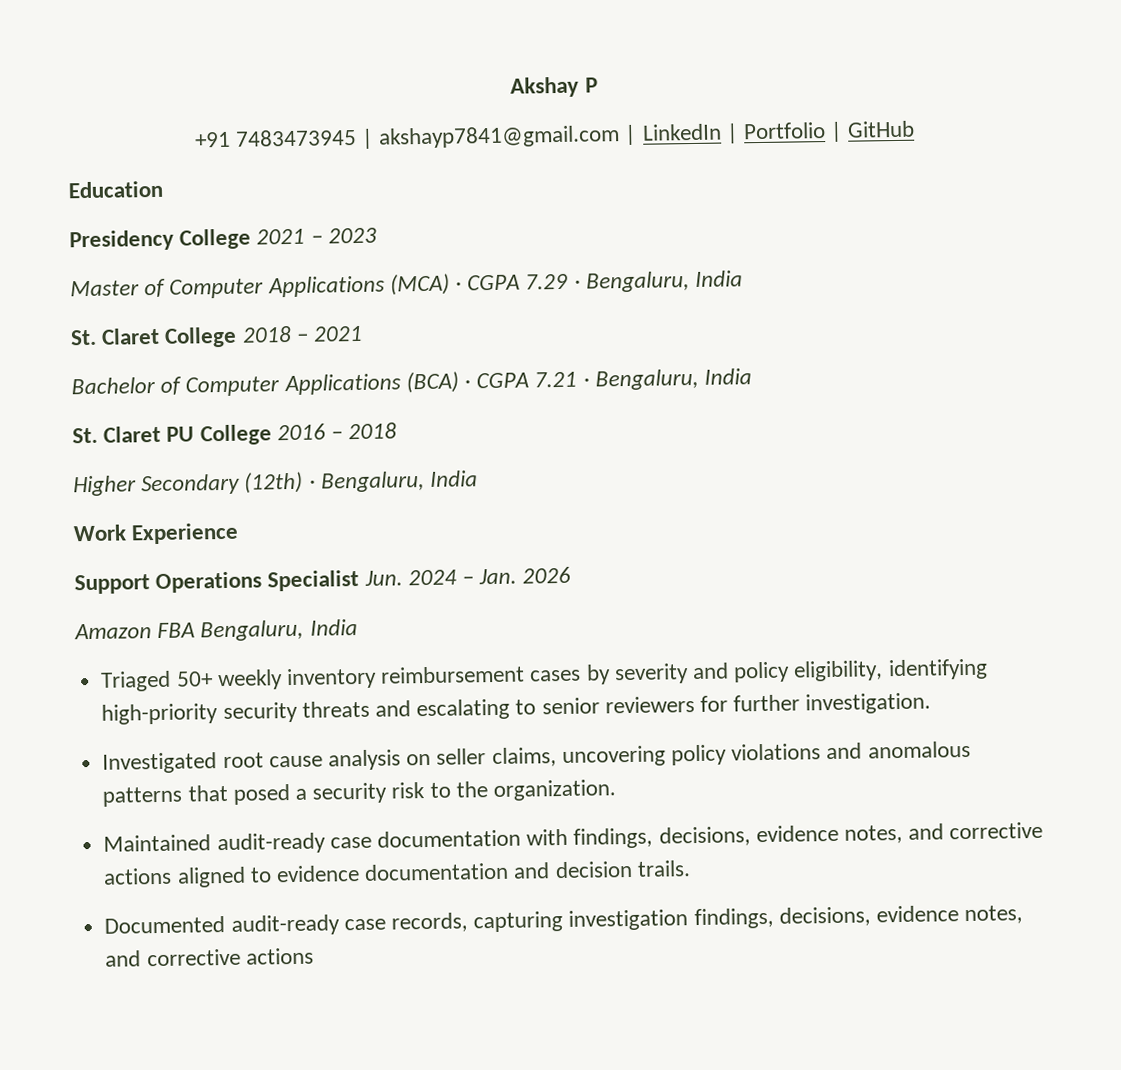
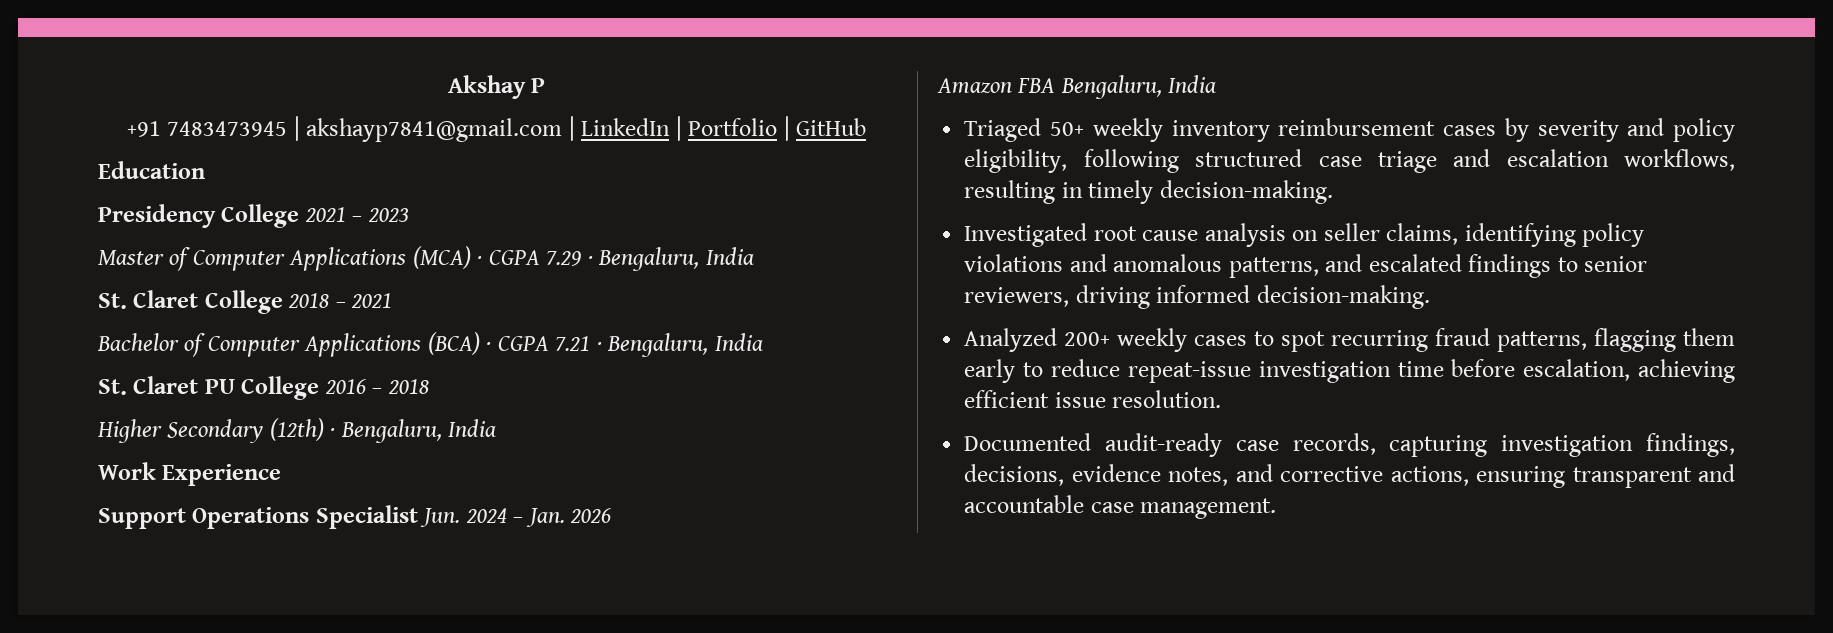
[887,658,988,681] [101,692,932,725] identifying high-priority security threats and escalating to senior reviewers for further investigation. -> [1083,149,1735,173] [964,180,1333,204] following structured case triage and escalation workflows, resulting in timely decision-making.
[561,745,666,768] uncovering -> [1464,223,1576,247] identifying
[102,779,616,807] [103,821,1044,855] [103,860,691,888] patterns that posed a security risk to the organization. // Maintained audit-ready case documentation with findings, decisions, evidence notes, and corrective actions aligned to evidence documentation and decision trails. -> [1228,254,1648,278] [964,285,1430,309] [964,328,1735,352] [964,359,1735,383] [964,390,1222,408] patterns, and escalated findings to senior reviewers, driving informed decision-making. // Analyzed 200+ weekly cases to spot recurring fraud patterns, flagging them early to reduce repeat-issue investigation time before escalation, achieving efficient issue resolution.
[245,947,314,965] actions -> [1390,464,1735,488] [964,495,1277,519] actions, ensuring transparent and accountable case management.

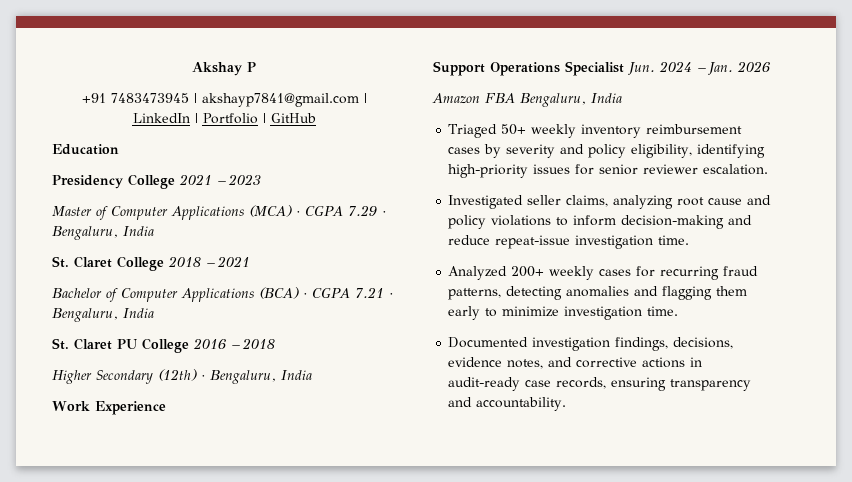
[1083,149,1735,173] [964,180,1333,204] [964,223,1645,247] [964,254,1648,278] [964,285,1430,309] following structured case triage and escalation workflows, resulting in timely decision-making. // Investigated root cause analysis on seller claims, identifying policy violations and anomalous patterns, and escalated findings to senior reviewers, driving informed decision-making. -> [697,144,766,158] [448,164,769,178] [448,195,772,209] [448,215,753,229] [448,235,690,249] identifying high-priority issues for senior reviewer escalation. // Investigated seller claims, analyzing root cause and policy violations to inform decision-making and reduce repeat-issue investigation time.
[1254,331,1326,352] to spot -> [636,266,656,277] for
(1588, 341) none -> [506,286,659,300] detecting anomalies and
[1051,359,1735,383] [964,390,1222,408] [964,433,1488,457] reduce repeat-issue investigation time before escalation, achieving efficient issue resolution. // Documented audit-ready case records, capturing -> [502,306,679,320] [448,337,529,348] minimize investigation time. // Documented
[1390,464,1735,488] [964,495,1277,519] actions, ensuring transparent and accountable case management. -> [642,357,703,368] [448,377,752,391] [448,397,567,411] actions in audit-ready case records, ensuring transparency and accountability.

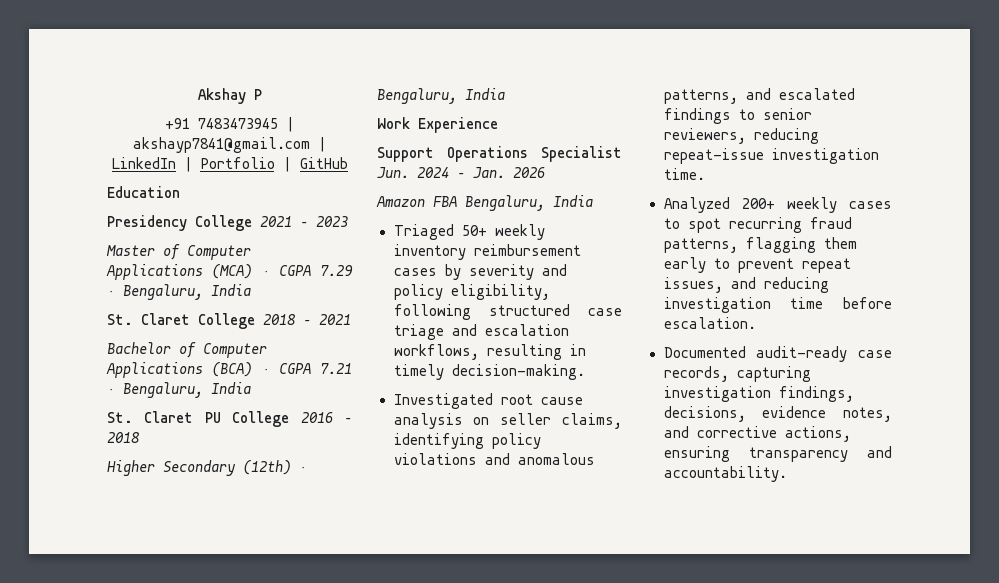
[697,144,766,158] [448,164,769,178] [448,195,772,209] [448,215,753,229] [448,235,491,245] identifying high-priority issues for senior reviewer escalation. // Investigated seller claims, analyzing root cause and policy violations to inform decision-making and reduce -> [393,304,622,320] [393,324,569,340] [393,344,586,360] [393,364,585,380] [393,393,583,409] [393,413,622,429] [393,433,541,449] [393,453,595,465] [663,88,855,104] [663,108,812,124] [663,128,819,144] following structured case triage and escalation workflows, resulting in timely decision-making. // Investigated root cause analysis on seller claims, identifying policy violations and anomalous patterns, and escalated findings to senior reviewers, reducing
[636,266,656,277] for -> [663,218,721,233] to spot
[506,286,659,300] detecting anomalies and -> (738, 245) none
[502,306,679,320] [448,337,529,348] minimize investigation time. // Documented -> [737,258,851,273] [663,277,829,293] [663,297,892,313] [663,317,756,329] [663,346,892,362] [663,366,811,382] prevent repeat issues, and reducing investigation time before escalation. // Documented audit-ready case records, capturing
[642,357,703,368] [448,377,607,391] actions in audit-ready case records, -> [784,426,851,442] actions,

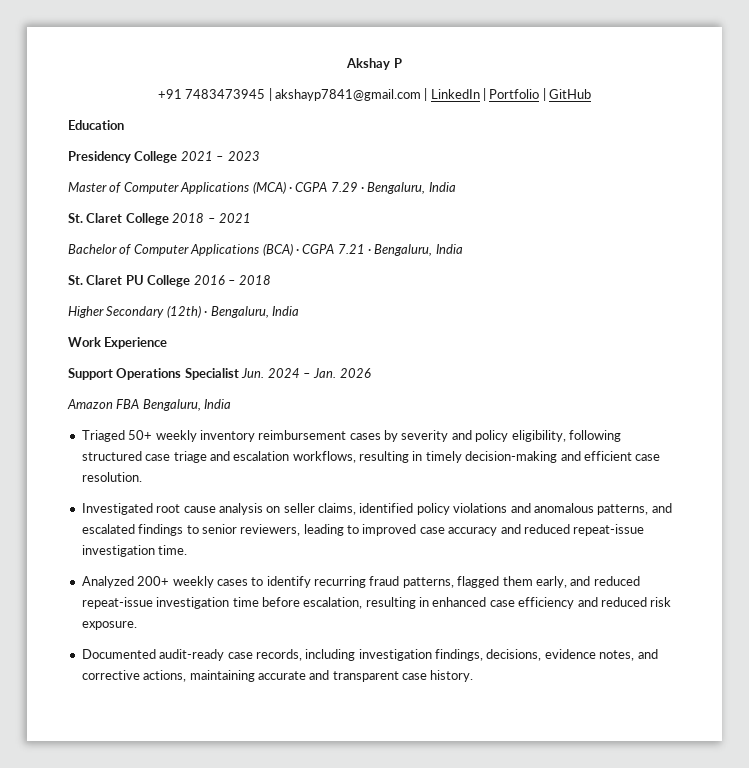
[451,364,585,380] decision-making. -> [465,451,661,463] [81,472,142,482] decision-making and efficient case resolution.
[393,433,484,449] identifying -> [359,503,414,513] identified
[753,128,819,144] reducing -> [303,524,570,536] leading to improved case accuracy and reduced
[687,218,721,233] spot -> [266,576,311,588] identify
[745,237,857,253] [663,257,851,273] [663,277,829,293] [663,297,892,313] [663,317,756,329] flagging them early to prevent repeat issues, and reducing investigation time before escalation. -> [457,576,640,588] [81,597,672,609] [81,621,137,630] flagged them early, and reduced repeat-issue investigation time before escalation, resulting in enhanced case efficiency and reduced risk exposure.
[736,366,811,382] capturing -> [305,649,356,661] including
[663,446,892,462] [663,466,787,482] ensuring transparency and accountability. -> [189,670,474,682] maintaining accurate and transparent case history.

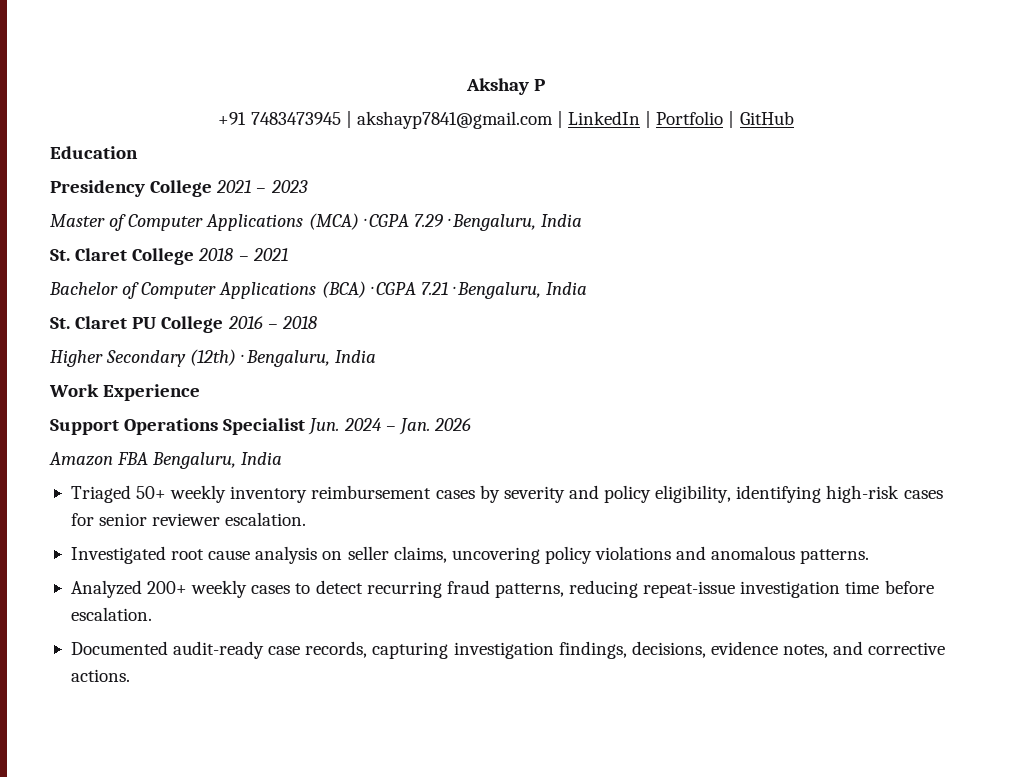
[568,430,621,442] [81,451,661,463] [81,472,142,482] following structured case triage and escalation workflows, resulting in timely decision-making and efficient case resolution. -> [736,485,943,503] [70,512,307,526] identifying high-risk cases for senior reviewer escalation.
[359,503,414,513] identified -> [451,547,540,564] uncovering
[597,503,672,515] [81,524,645,536] [81,545,188,557] patterns, and escalated findings to senior reviewers, leading to improved case accuracy and reduced repeat-issue investigation time. -> [800,549,870,564] patterns.
[266,576,311,588] identify -> [315,580,363,594] detect
[457,576,640,588] [81,597,672,609] [81,621,137,630] flagged them early, and reduced repeat-issue investigation time before escalation, resulting in enhanced case efficiency and reduced risk exposure. -> [569,580,934,598] [70,607,152,621] reducing repeat-issue investigation time before escalation.
[305,649,356,661] including -> [372,642,449,659] capturing
[143,670,474,682] actions, maintaining accurate and transparent case history. -> [70,669,130,682] actions.

